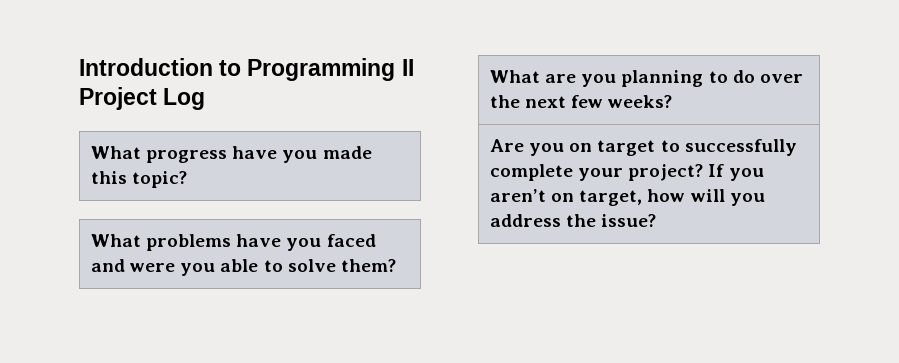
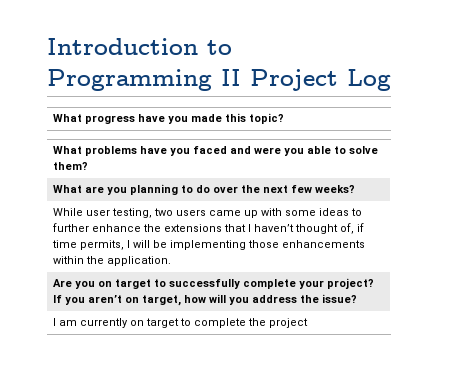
(673, 101) none -> [53,208,363,218] [53,223,365,234] [52,240,366,250] [53,256,172,266] // While user testing, two users came up with some ideas to further enhance the extensions that I haven’t thought of, if time permits, I will be implementing those enhancements within the application.
(657, 220) none -> [53,318,309,328] // I am currently on target to complete the project

